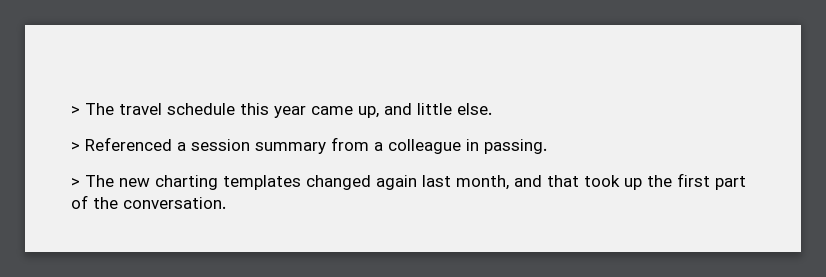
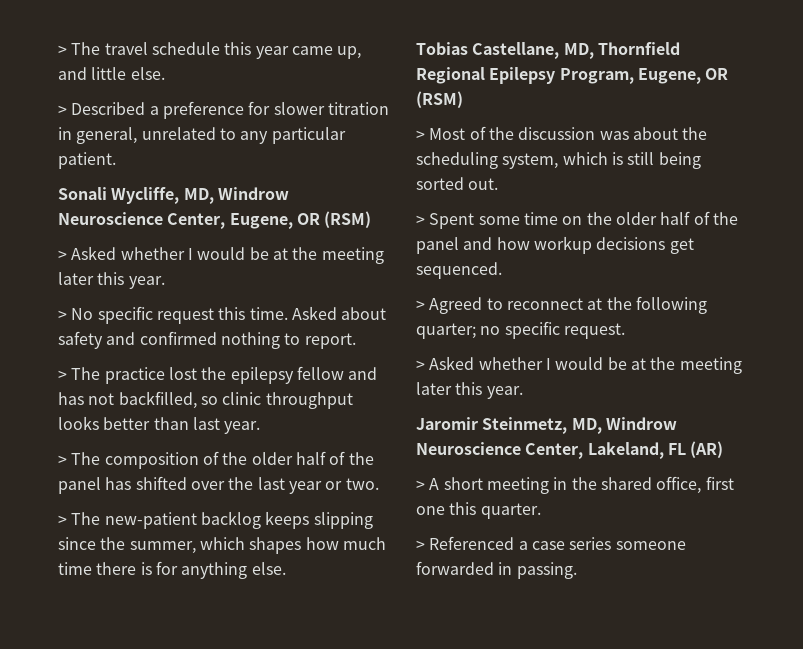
[85,137,547,154] [71,173,746,190] [71,195,226,209] Referenced a session summary from a colleague in passing. // > The new charting templates changed again last month, and that took up the first part of the conversation. -> [71,101,389,119] [58,127,346,144] [58,152,116,169] [58,187,289,204] [58,211,372,229] [58,246,384,264] [58,272,165,289] [58,306,387,324] [58,331,356,349] [58,366,378,384] [58,391,353,409] [58,416,261,434] [58,451,374,469] [58,476,379,494] [58,511,373,529] [58,537,386,554] [58,561,286,579] [416,42,680,59] [416,67,729,84] [416,91,463,108] [416,126,708,140] [416,152,701,169] [416,177,499,190] [416,211,738,229] [416,236,694,254] [416,262,502,279] [416,296,707,314] [416,321,625,339] [416,356,742,374] [416,382,523,399] [416,417,677,434] [416,441,724,459] [416,476,734,494] [416,502,541,519] [416,536,686,550] [416,561,577,579] Described a preference for slower titration in general, unrelated to any particular patient. // Sonali Wycliffe, MD, Windrow Neuroscience Center, Eugene, OR (RSM) // > Asked whether I would be at the meeting later this year. // > No specific request this time. Asked about safety and confirmed nothing to report. // > The practice lost the epilepsy fellow and has not backfilled, so clinic throughput looks better than last year. // > The composition of the older half of the panel has shifted over the last year or two. // > The new-patient backlog keeps slipping since the summer, which shapes how much time there is for anything else. // Tobias Castellane, MD, Thornfield Regional Epilepsy Program, Eugene, OR (RSM) // > Most of the discussion was about the scheduling system, which is still being sorted out. // > Spent some time on the older half of the panel and how workup decisions get sequenced. // > Agreed to reconnect at the following quarter; no specific request. // > Asked whether I would be at the meeting later this year. // Jaromir Steinmetz, MD, Windrow Neuroscience Center, Lakeland, FL (AR) // > A short meeting in the shared office, first one this quarter. // > Referenced a case series someone forwarded in passing.

